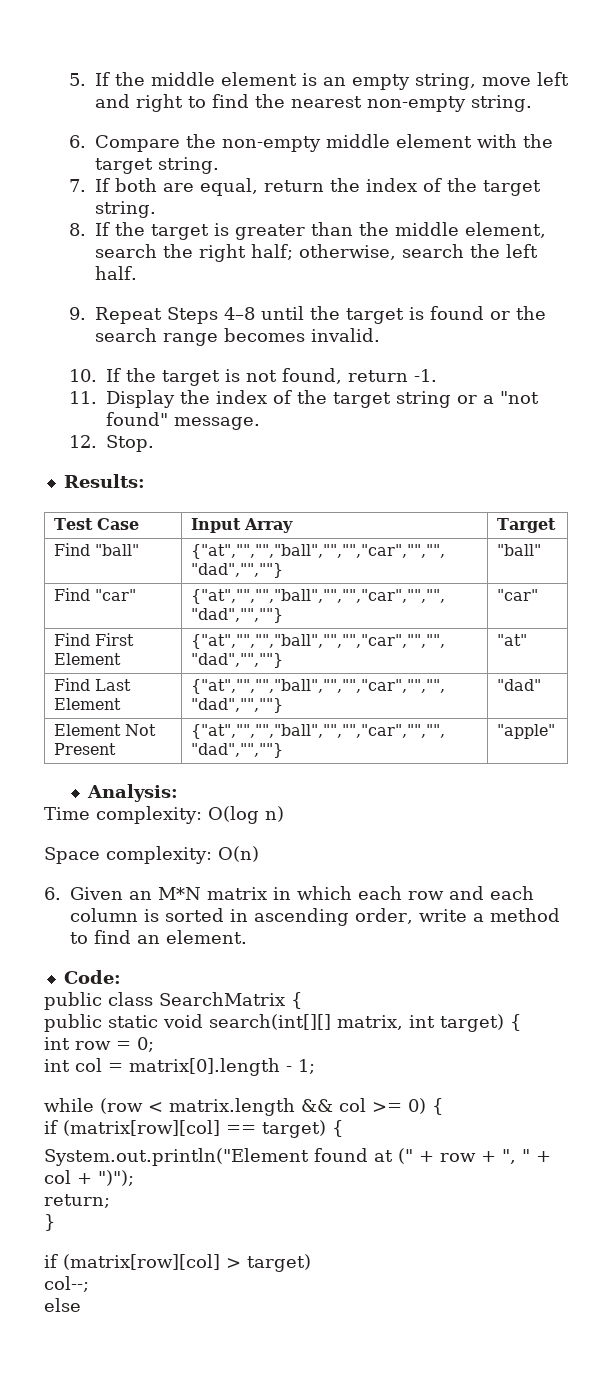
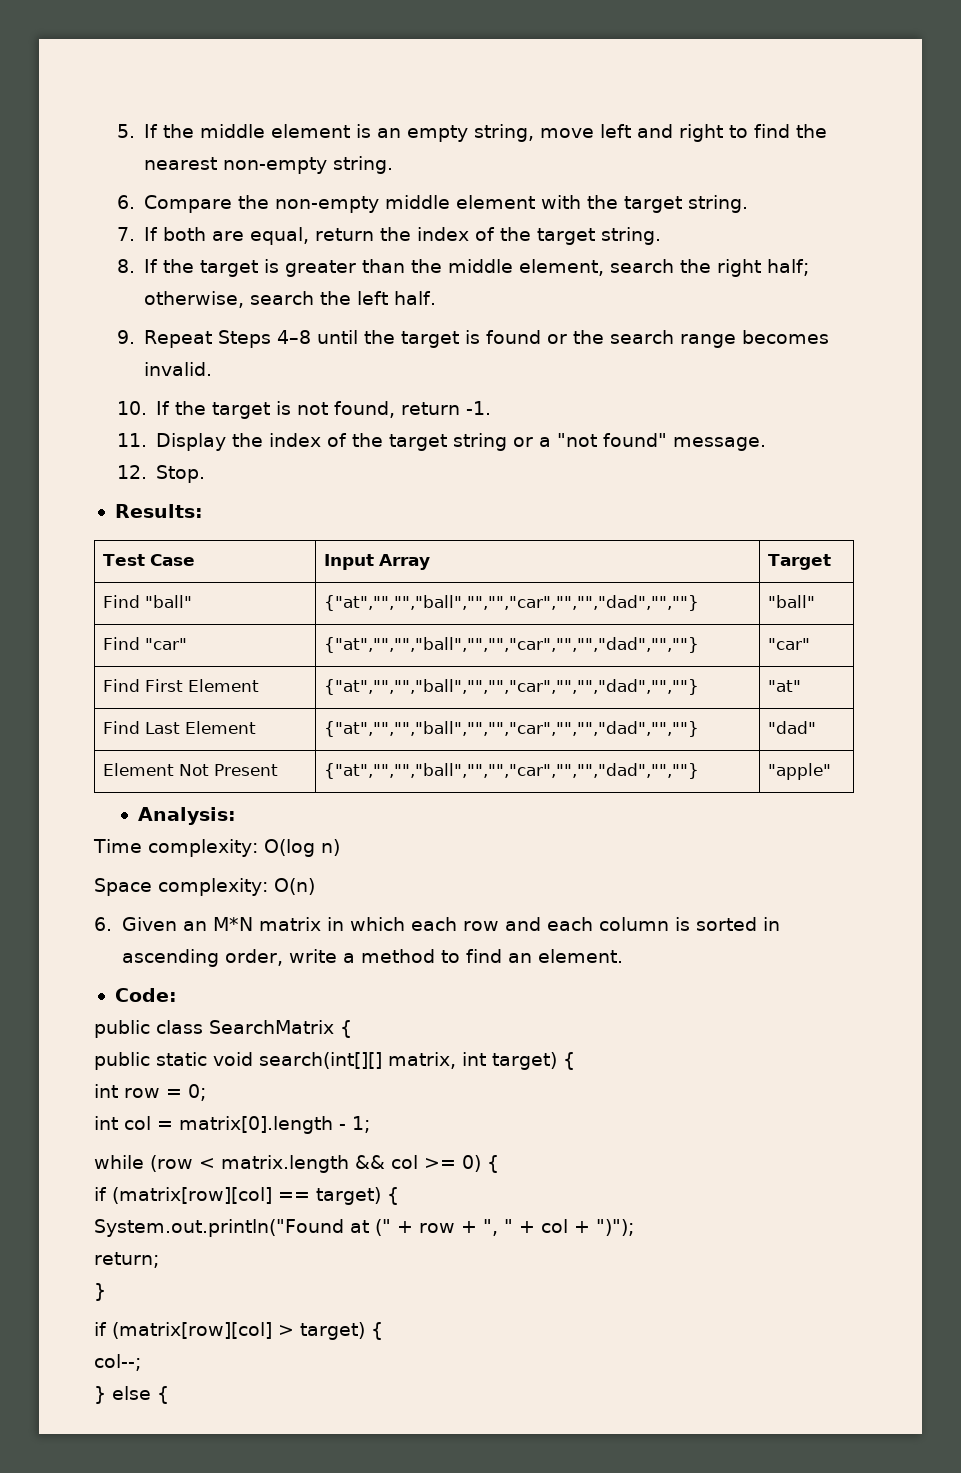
[44,1148,368,1166] System.out.println("Element found -> [94,1219,344,1237] System.out.println("Found
(311, 1263) none -> [371,1322,383,1340] {
[44,1298,81,1312] else -> [94,1386,169,1404] } else {

